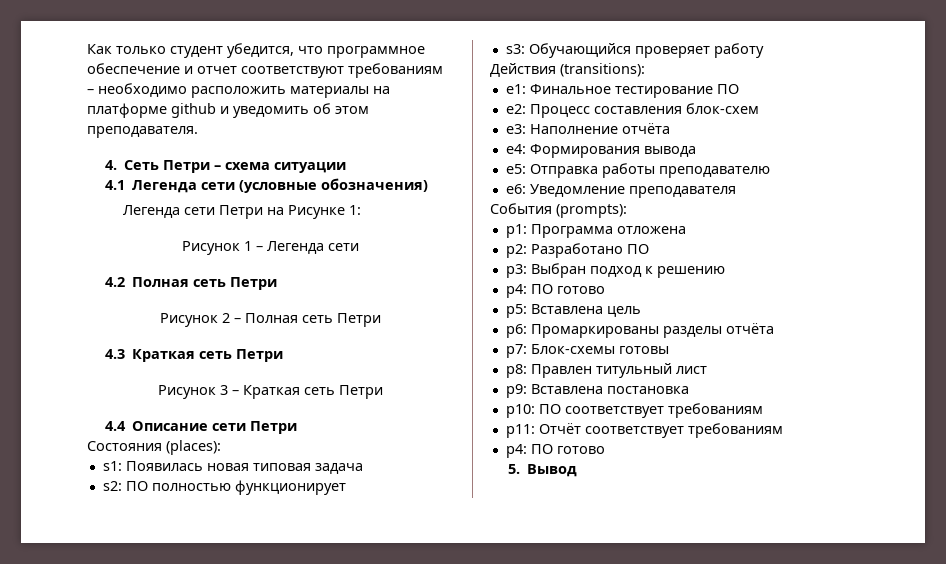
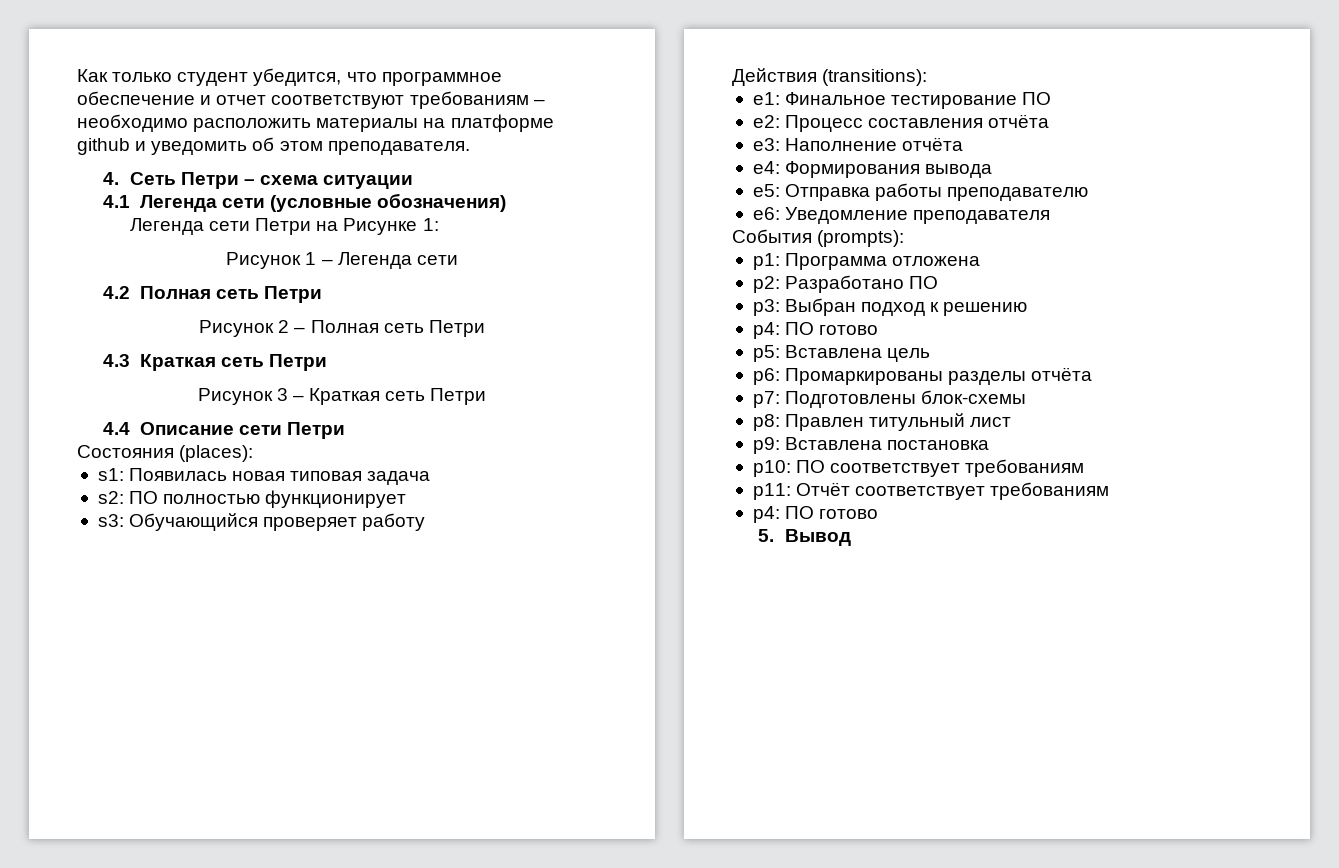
[685,103,759,114] блок-схем -> [988,114,1050,128] отчёта
[530,344,669,354] Блок-схемы готовы -> [785,390,1027,408] Подготовлены блок-схемы

